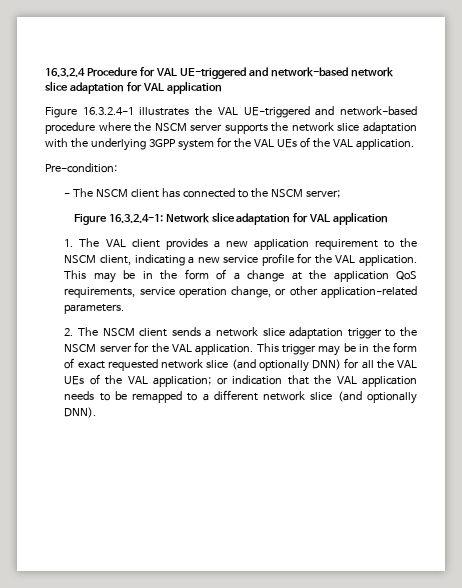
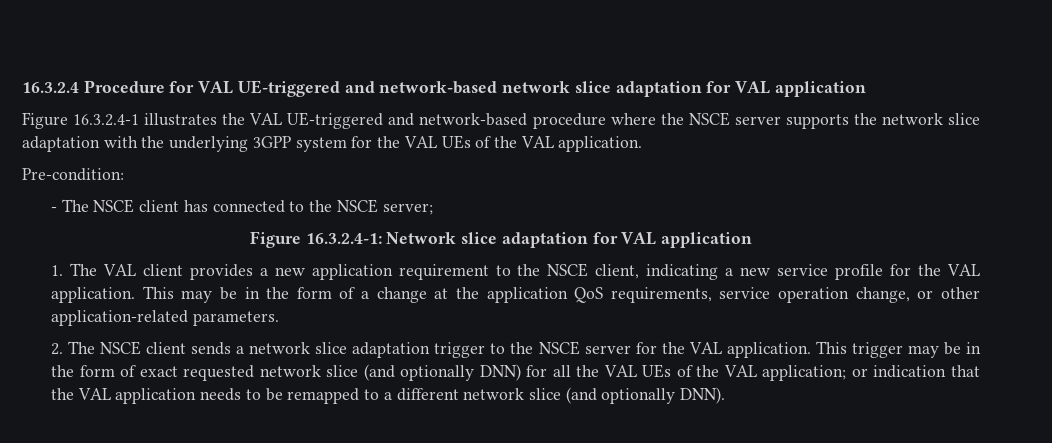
[154,123,187,132] NSCM -> [688,112,730,126] NSCE
[96,189,129,198] NSCM -> [93,199,135,213] NSCE
[271,189,304,198] NSCM -> [336,199,378,213] NSCE
[64,255,97,264] NSCM -> [547,263,589,277] NSCE
[102,328,135,337] NSCM -> [100,341,142,355] NSCE
[64,344,97,353] NSCM -> [538,341,580,355] NSCE

